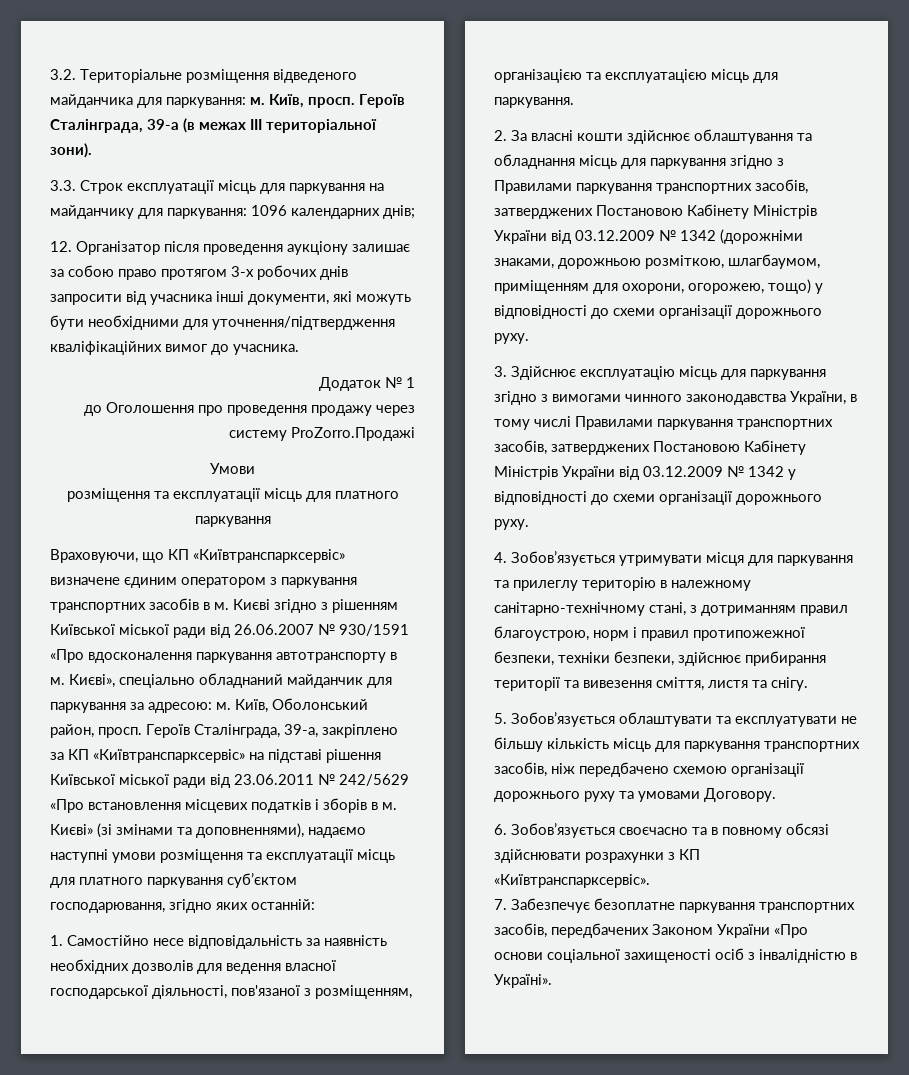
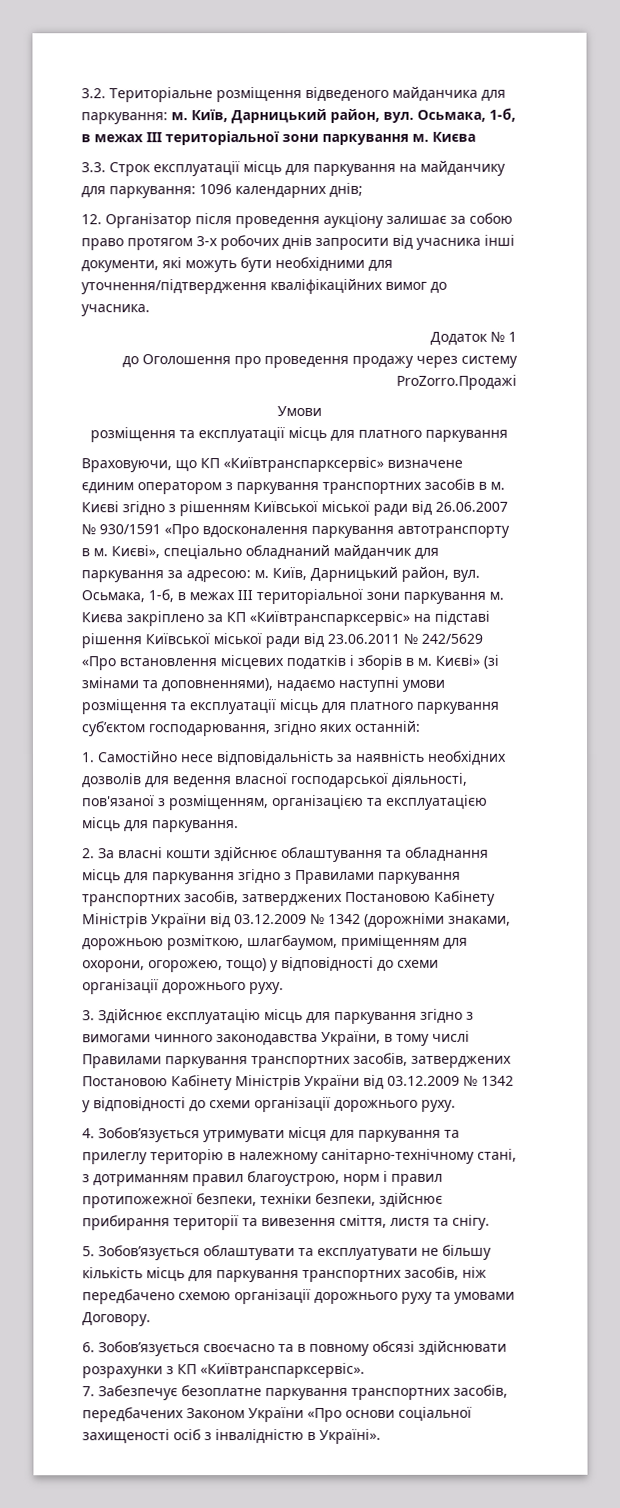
[308,94,405,108] [50,118,377,133] [50,143,92,158] просп. Героїв Сталінграда, 39-а (в межах ІІІ територіальної зони). -> [231,107,516,125] [81,131,476,146] Дарницький район, вул. Осьмака, 1-б, в межах ІІІ територіальної зони паркування м. Києва
[272,698,368,710] [50,724,318,738] Оболонський район, просп. Героїв Сталінграда, 39-а, -> [310,566,480,582] [81,588,504,605] [81,612,123,623] Дарницький район, вул. Осьмака, 1-б, в межах ІІІ територіальної зони паркування м. Києва

